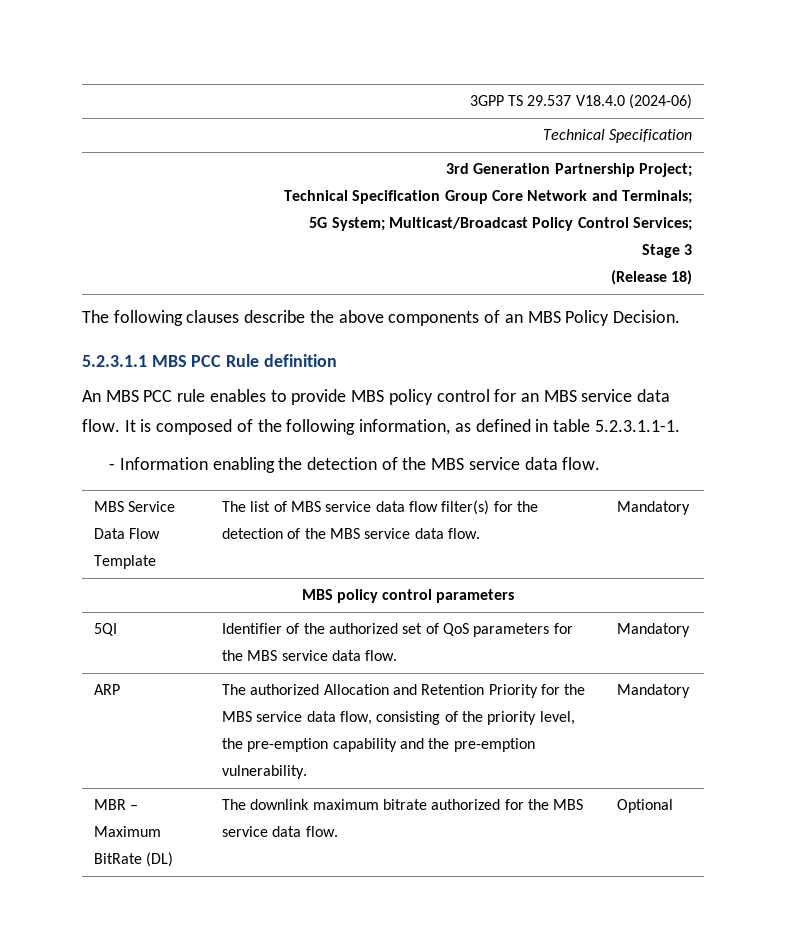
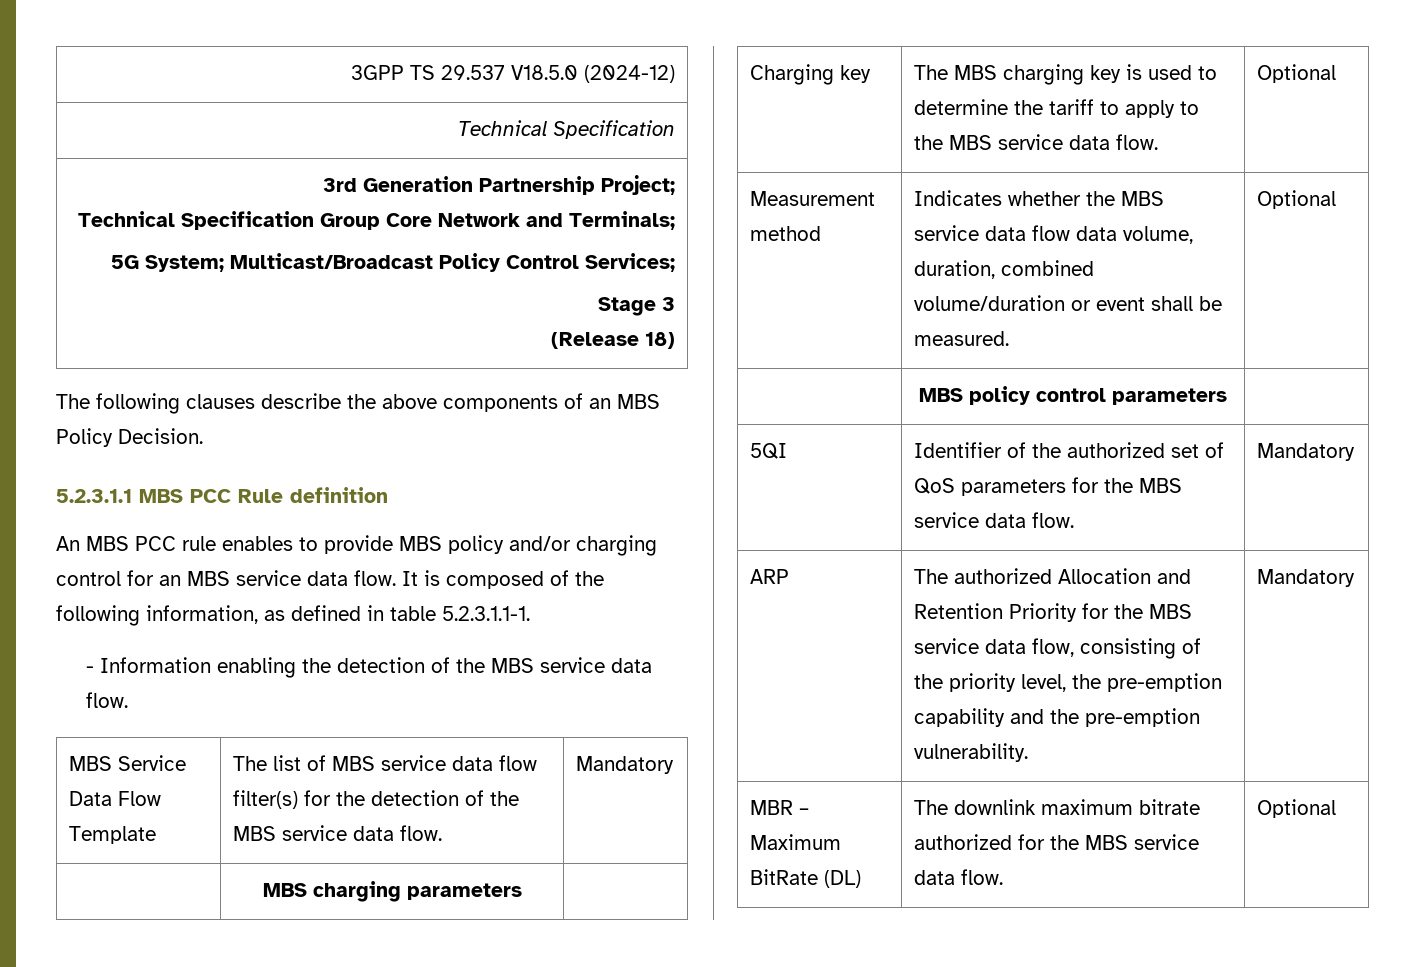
[575,94,692,109] V18.4.0 (2024-06) -> [511,65,676,83] V18.5.0 (2024-12)
(433, 397) none -> [509,535,657,556] and/or charging
(691, 508) none -> [262,881,522,902] [749,64,871,85] [913,64,1217,85] [913,99,1199,118] [913,134,1158,150] [1256,64,1336,83] [749,191,875,206] [749,226,821,241] [913,190,1164,206] [913,225,1193,244] [913,260,1094,279] [913,295,1222,311] [913,331,1009,346] [1256,190,1336,209] // | MBS charging parameters | // Charging key | The MBS charging key is used to determine the tariff to apply to the MBS service data flow. | Optional // Measurement method | Indicates whether the MBS service data flow data volume, duration, combined volume/duration or event shall be measured. | Optional

